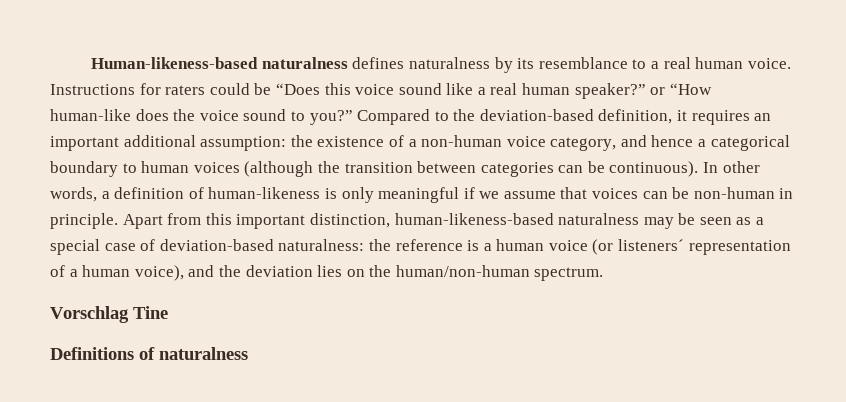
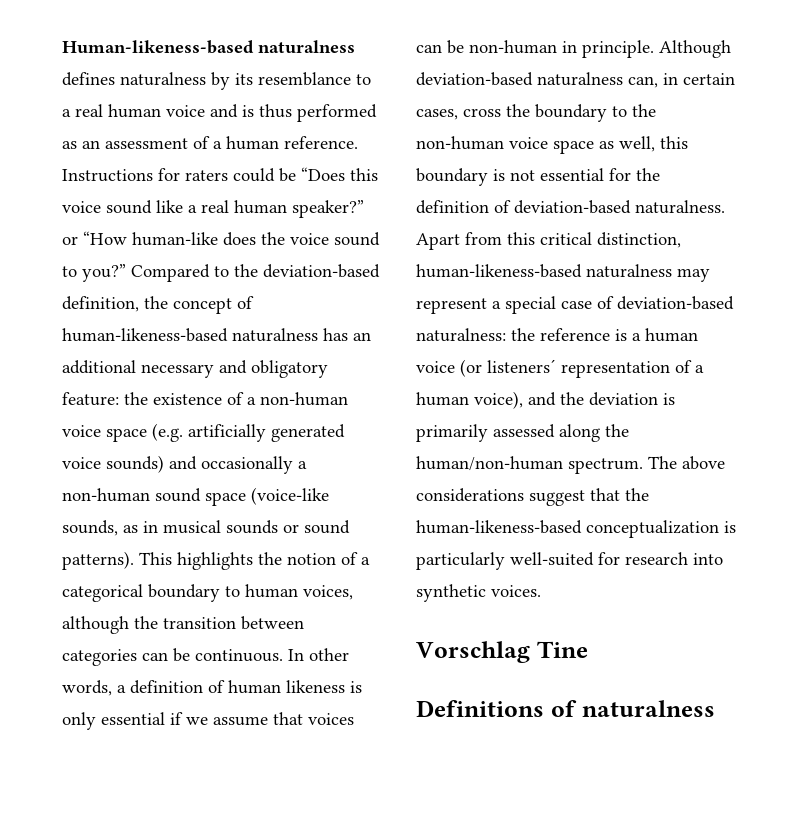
[747,58,791,69] voice. -> [166,104,377,122] [62,136,358,150] voice and is thus performed as an assessment of a human reference.
[677,110,772,125] [50,135,287,151] it requires an important additional assumption: -> [144,296,254,314] [62,328,371,342] [62,360,328,378] [62,392,119,406] the concept of human-likeness-based naturalness has an additional necessary and obligatory feature:
[550,135,694,151] category, and hence -> [106,423,345,442] [62,455,307,474] [62,487,329,506] [62,520,350,536] [62,551,358,570] space (e.g. artificially generated voice sounds) and occasionally a non-human sound space (voice-like sounds, as in musical sounds or sound patterns). This highlights the notion of
[193,161,314,177] voices (although -> [303,585,353,600] [62,616,129,634] voices, although
[609,161,699,177] continuous). -> [195,649,283,662] continuous.
[208,187,321,199] human-likeness -> [228,680,345,694] human likeness
[378,187,460,203] meaningful -> [101,712,165,725] essential
(118, 221) none -> [659,40,731,58] [416,72,735,88] [416,104,656,122] [416,136,688,154] [416,168,660,186] [416,200,725,214] Although deviation-based naturalness can, in certain cases, cross the boundary to the non-human voice space as well, this boundary is not essential for the definition of deviation-based naturalness.
[236,214,306,229] important -> [540,232,592,245] critical
[678,213,752,225] be seen as -> [416,298,487,314] represent
[317,265,365,277] lies on -> [663,393,675,405] [416,424,600,442] is primarily assessed along
(604, 274) none -> [648,456,725,470] [416,488,649,506] [416,520,736,538] [416,552,723,570] [416,584,541,602] The above considerations suggest that the human-likeness-based conceptualization is particularly well-suited for research into synthetic voices.

